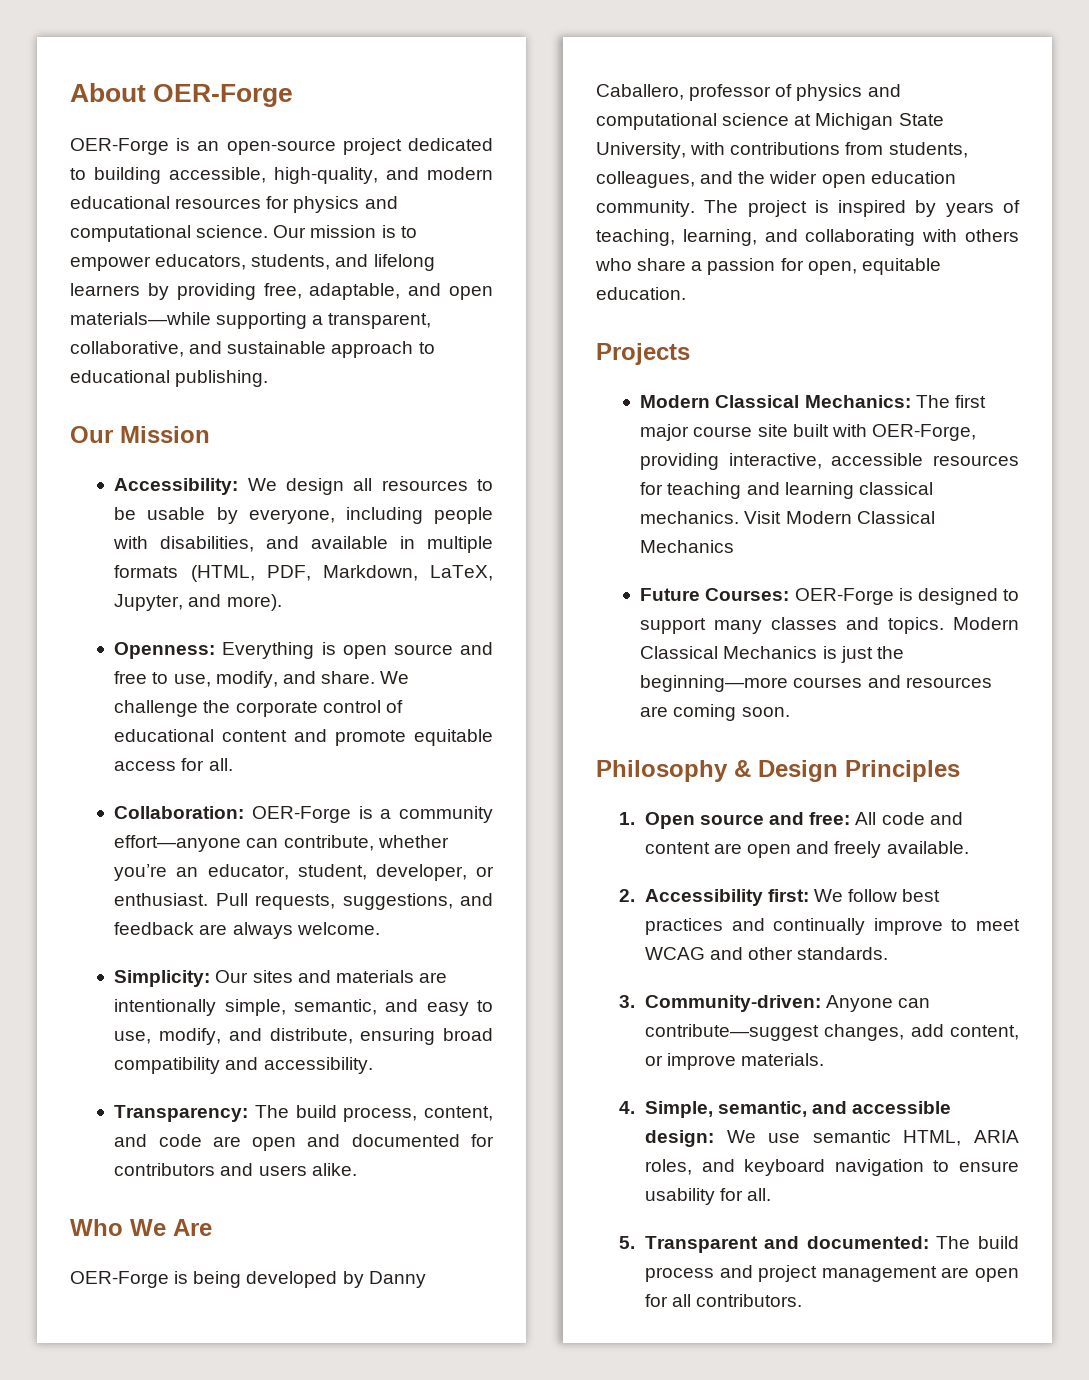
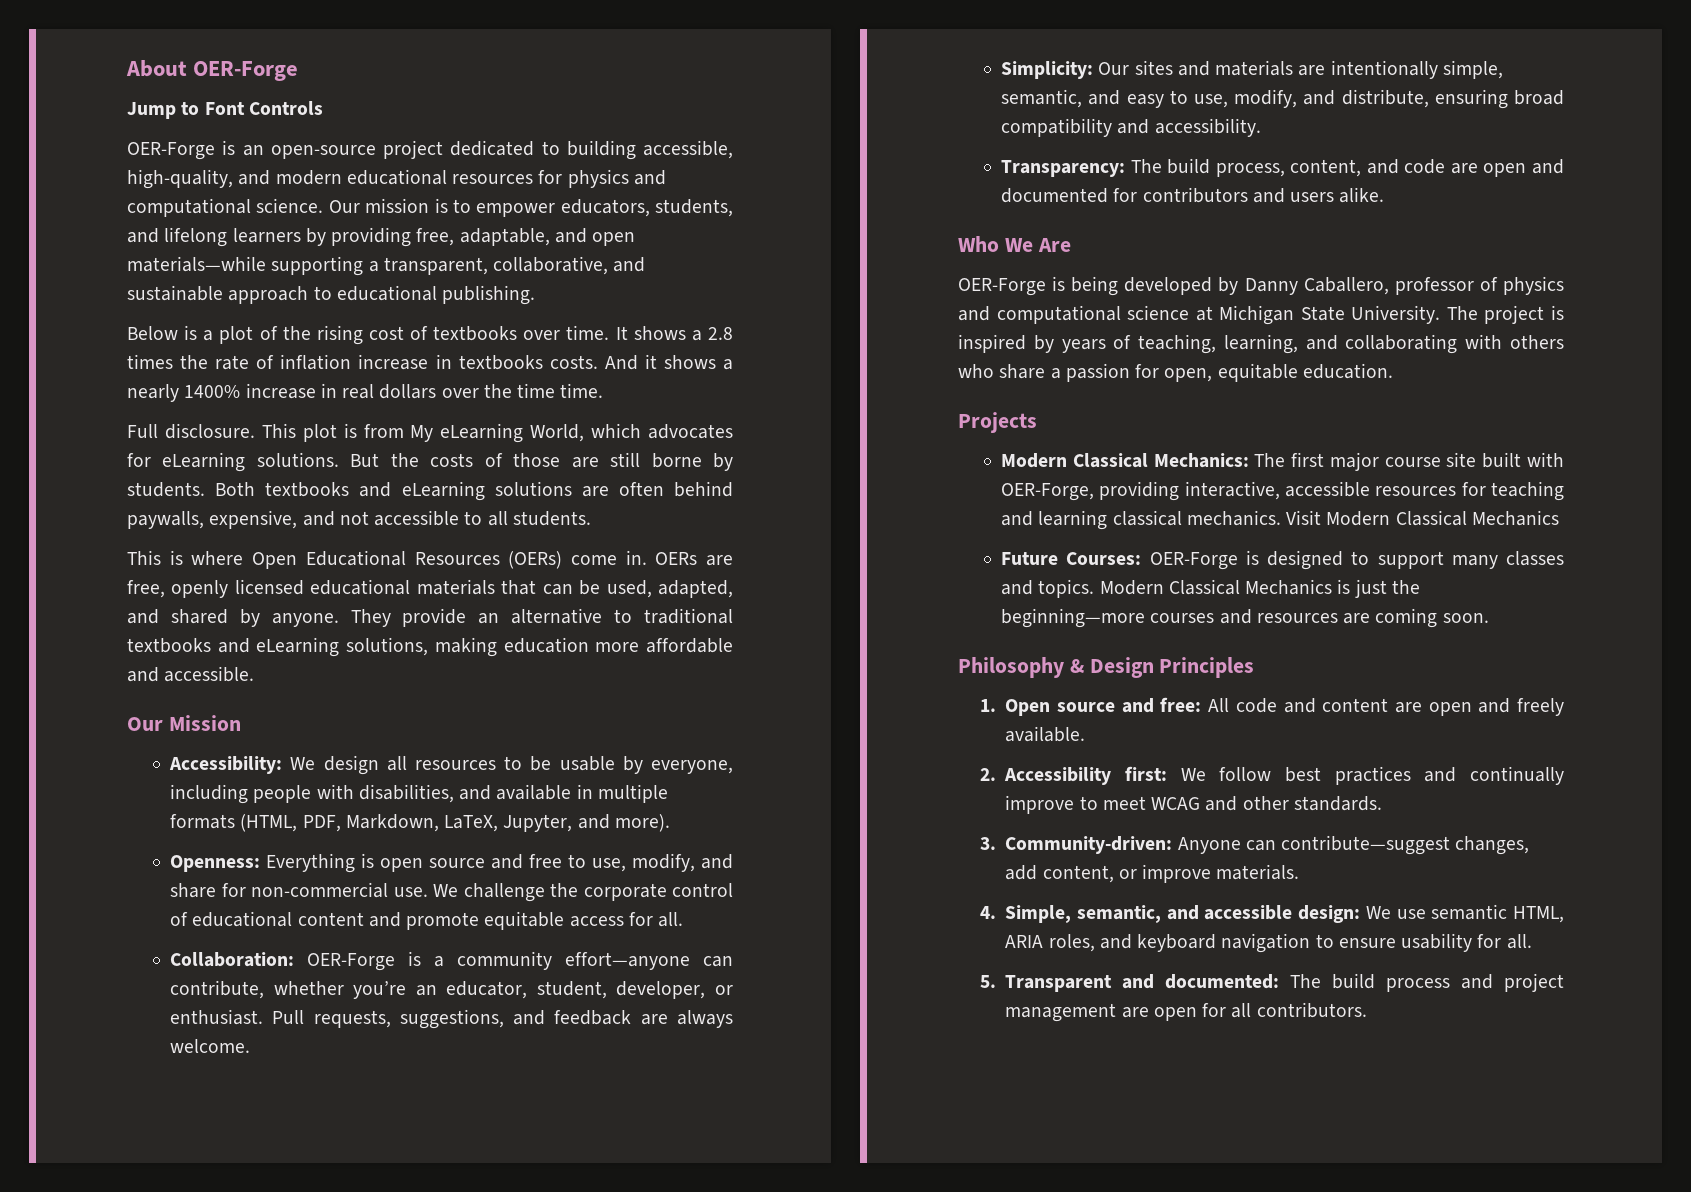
(294, 95) none -> [127,101,323,119] // Jump to Font Controls
(269, 378) none -> [127,325,733,345] [127,354,733,370] [127,383,604,402] [127,423,733,443] [127,452,733,472] [127,481,733,501] [127,510,591,529] [127,550,733,569] [127,579,734,598] [127,608,734,627] [127,637,733,657] [127,666,255,682] // Below is a plot of the rising cost of textbooks over time. It shows a 2.8 times the rate of inflation increase in textbooks costs. And it shows a nearly 1400% increase in real dollars over the time time. // Full disclosure. This plot is from My eLearning World, which advocates for eLearning solutions. But the costs of those are still borne by students. Both textbooks and eLearning solutions are often behind paywalls, expensive, and not accessible to all students. // This is where Open Educational Resources (OERs) come in. OERs are free, openly licensed educational materials that can be used, adapted, and shared by anyone. They provide an alternative to traditional textbooks and eLearning solutions, making education more affordable and accessible.
[320,671,375,684] share. -> [170,882,428,898] share for non-commercial use.
[596,142,968,159] [596,171,956,188] [596,200,695,217] University, with contributions from students, colleagues, and the wider open education community. -> [1351,305,1441,324] University.

